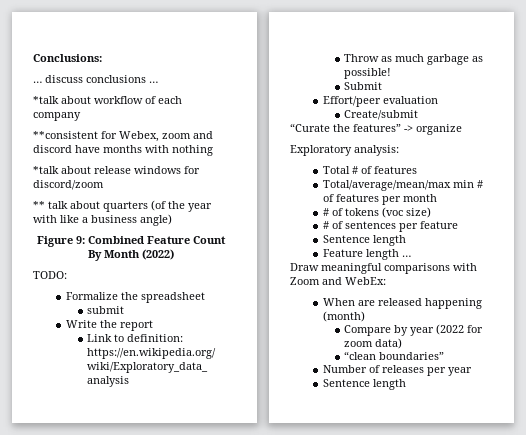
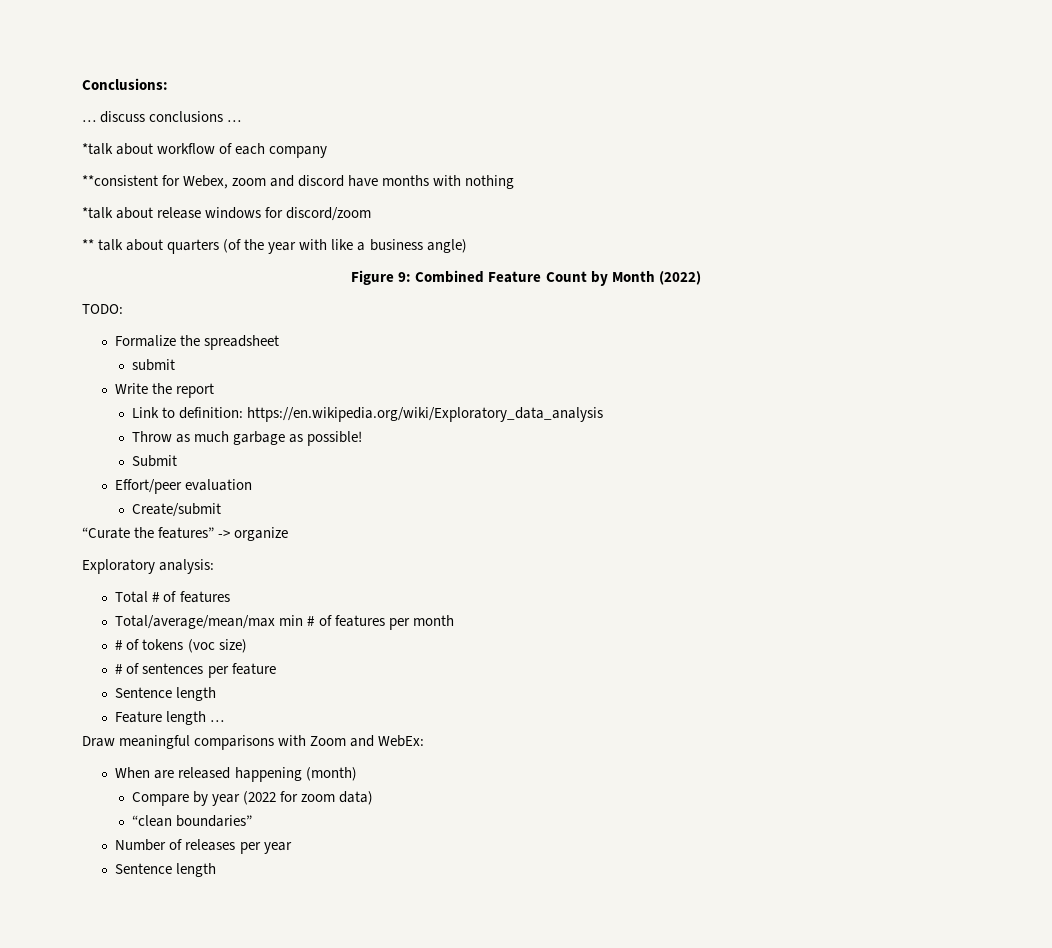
[88,250,102,261] By -> [590,271,608,286] by

